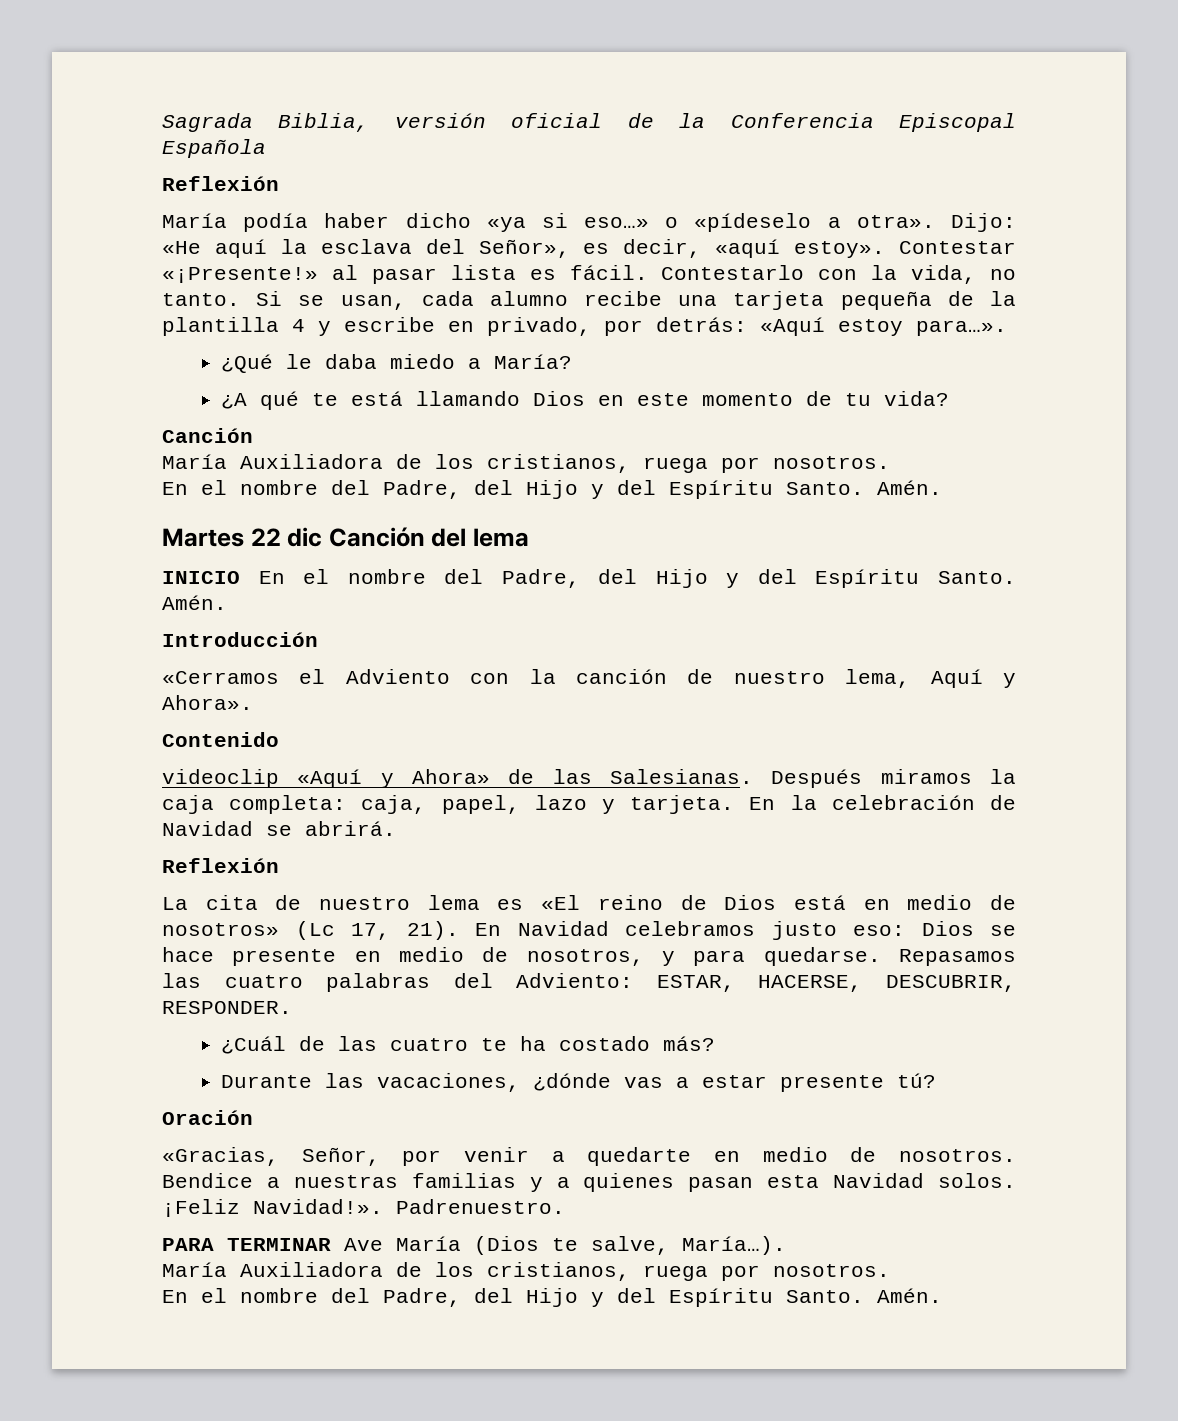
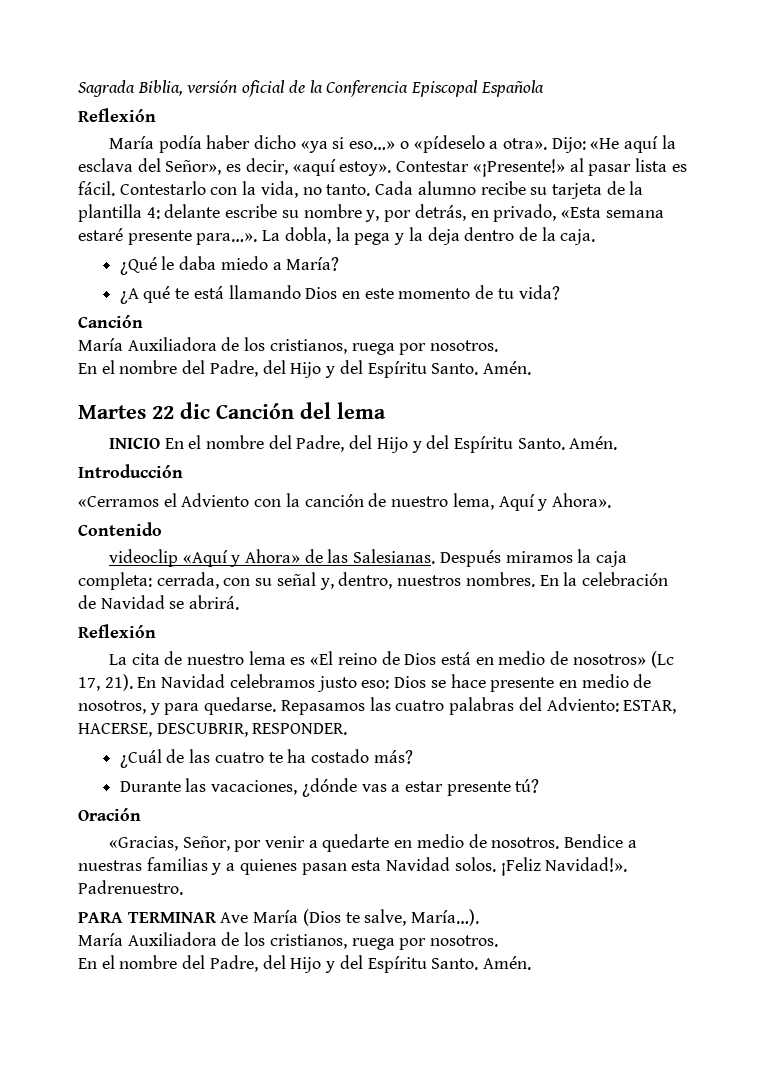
[256,291,1016,310] [162,317,1007,336] Si se usan, cada alumno recibe una tarjeta pequeña de la plantilla 4 y escribe en privado, por detrás: «Aquí estoy para…». -> [375,181,644,199] [78,204,664,222] [78,227,596,245] Cada alumno recibe su tarjeta de la plantilla 4: delante escribe su nombre y, por detrás, en privado, «Esta semana estaré presente para…». La dobla, la pega y la deja dentro de la caja.
[361,795,735,814] caja, papel, lazo y tarjeta. -> [156,572,535,590] cerrada, con su señal y, dentro, nuestros nombres.

